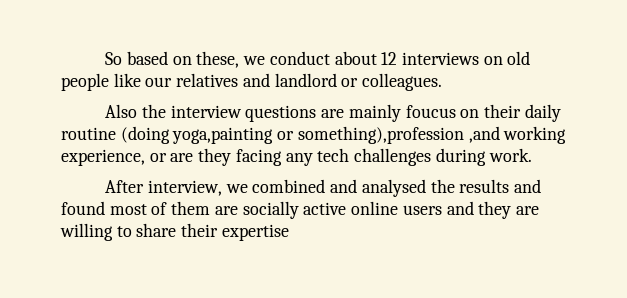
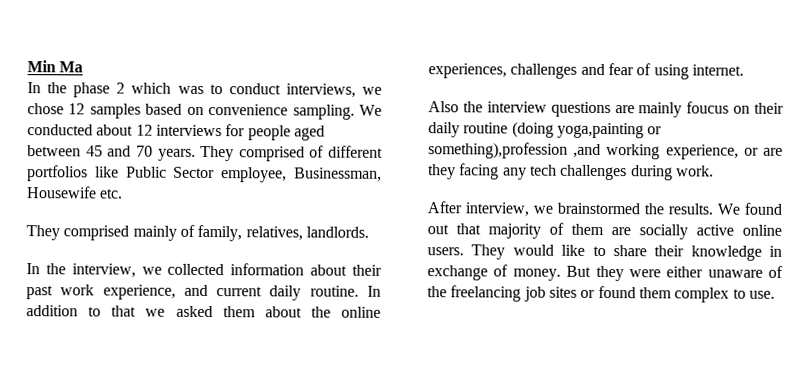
[105,51,531,68] [61,73,443,91] So based on these, we conduct about 12 interviews on old people like our relatives and landlord or colleagues. -> [27,60,84,73] [27,82,382,98] [27,103,382,120] [27,124,325,141] [27,145,383,162] [27,165,383,183] [26,186,124,199] [26,224,369,242] [26,263,382,278] [26,284,381,301] [26,305,381,318] [428,63,744,80] Min Ma // In the phase 2 which was to conduct interviews, we chose 12 samples based on convenience sampling. We conducted about 12 interviews for people aged between 45 and 70 years. They comprised of different portfolios like Public Sector employee, Businessman, Housewife etc. // They comprised mainly of family, relatives, landlords. // In the interview, we collected information about their past work experience, and current daily routine. In addition to that we asked them about the online experiences, challenges and fear of using internet.
[252,179,541,197] [61,201,147,215] combined and analysed the results and found most -> [557,202,782,215] [427,223,541,239] brainstormed the results. We found out that majority
[402,201,539,219] [60,223,289,241] users and they are willing to share their expertise -> [427,244,782,261] [427,264,783,282] [427,285,775,303] users. They would like to share their knowledge in exchange of money. But they were either unaware of the freelancing job sites or found them complex to use.

